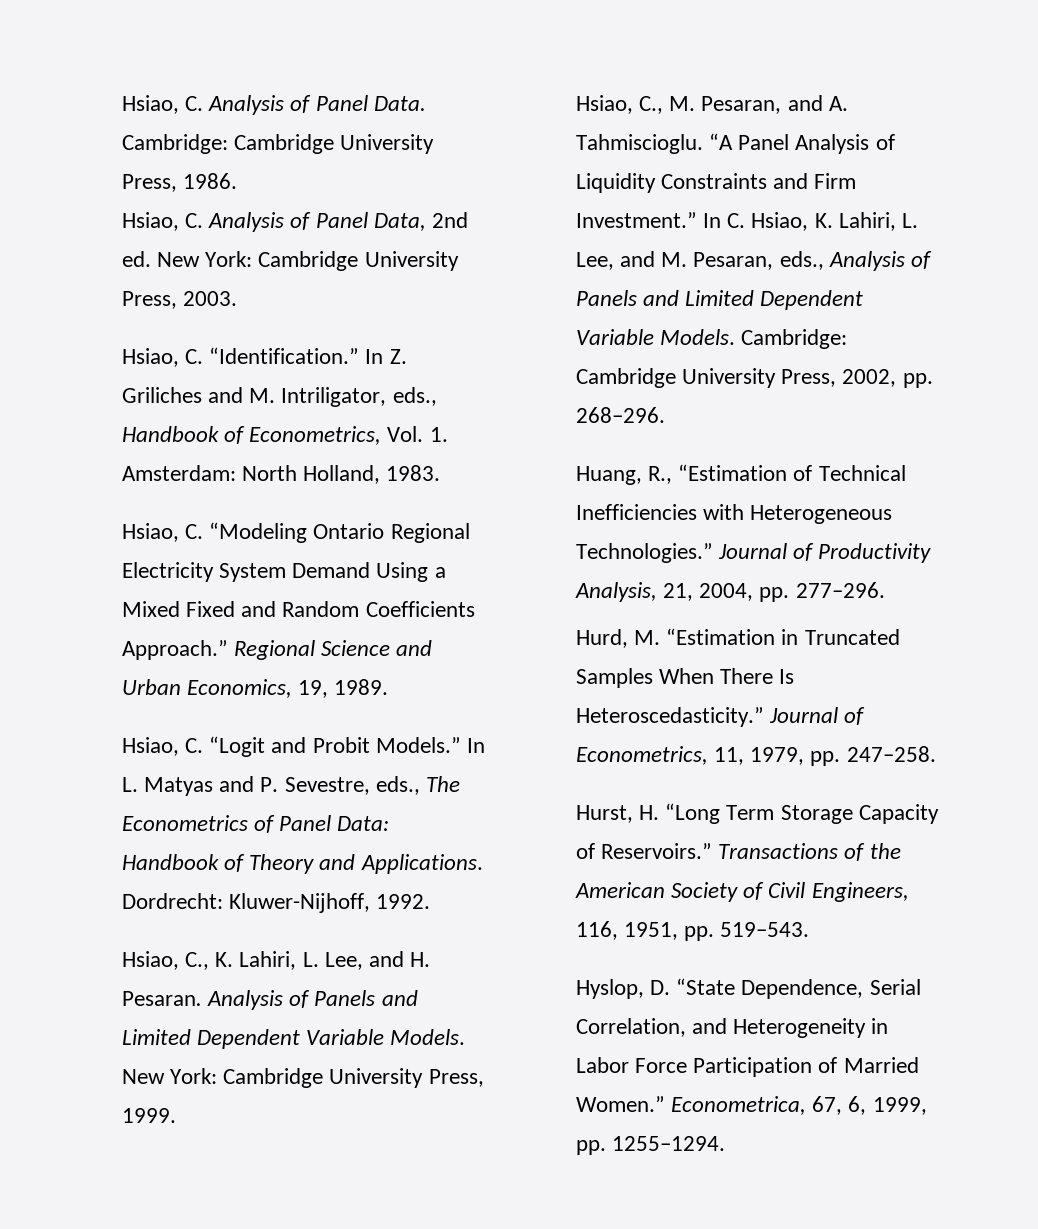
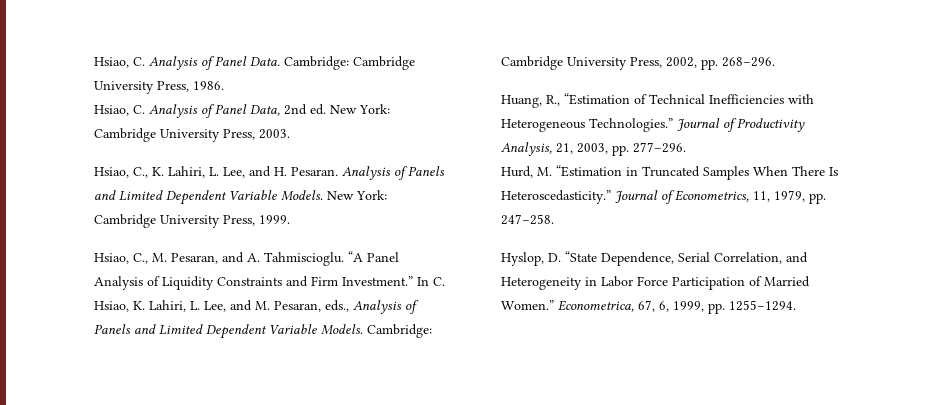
[121,347,407,367] [121,387,437,407] [121,426,448,445] [121,465,441,484] [121,522,470,543] [121,562,446,582] [121,601,475,617] [121,640,433,660] [121,679,389,698] [121,736,486,757] [121,776,461,796] [121,815,390,833] [121,854,483,874] [121,893,431,913] // Hsiao, C. “Identification.” In Z. Griliches and M. Intriligator, eds., Handbook of Econometrics, Vol. 1. Amsterdam: North Holland, 1983. // Hsiao, C. “Modeling Ontario Regional Electricity System Demand Using a Mixed Fixed and Random Coefficients Approach.” Regional Science and Urban Economics, 19, 1989. // Hsiao, C. “Logit and Probit Models.” In L. Matyas and P. Sevestre, eds., The Econometrics of Panel Data: Handbook of Theory and Applications. Dordrecht: Kluwer-Nijhoff, 1992. -> (290, 134) none
[699,583,754,601] 2004, -> [576,143,608,154] 2003,
[575,803,939,824] [575,843,901,861] [574,882,909,902] [575,921,810,941] // Hurst, H. “Long Term Storage Capacity of Reservoirs.” Transactions of the American Society of Civil Engineers, 116, 1951, pp. 519–543. -> (554, 219) none

